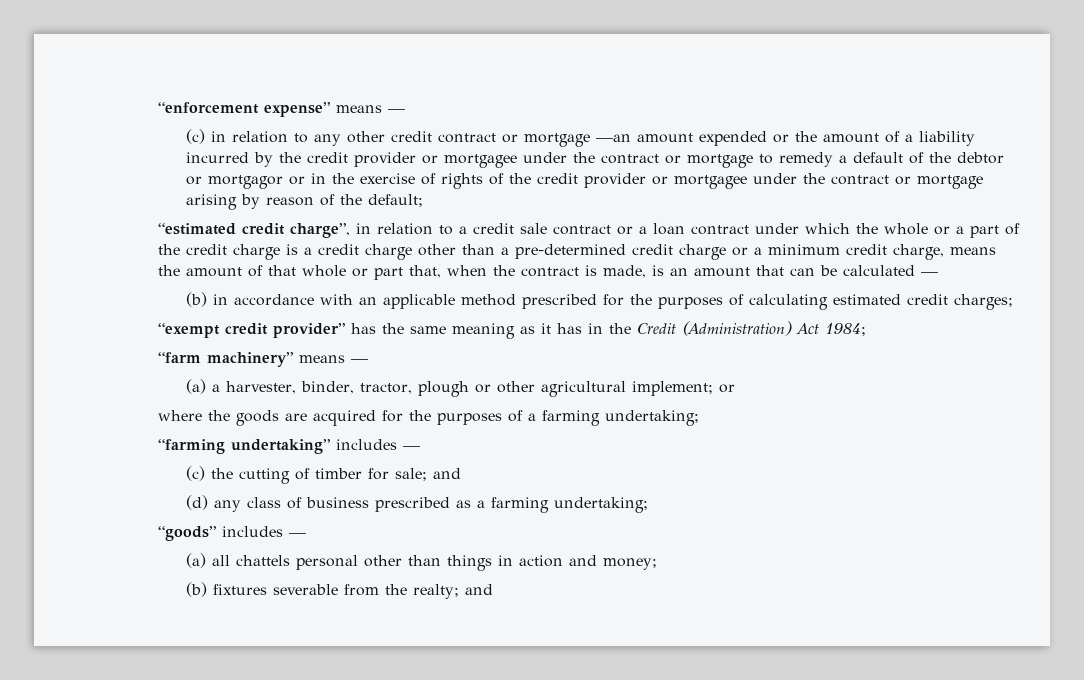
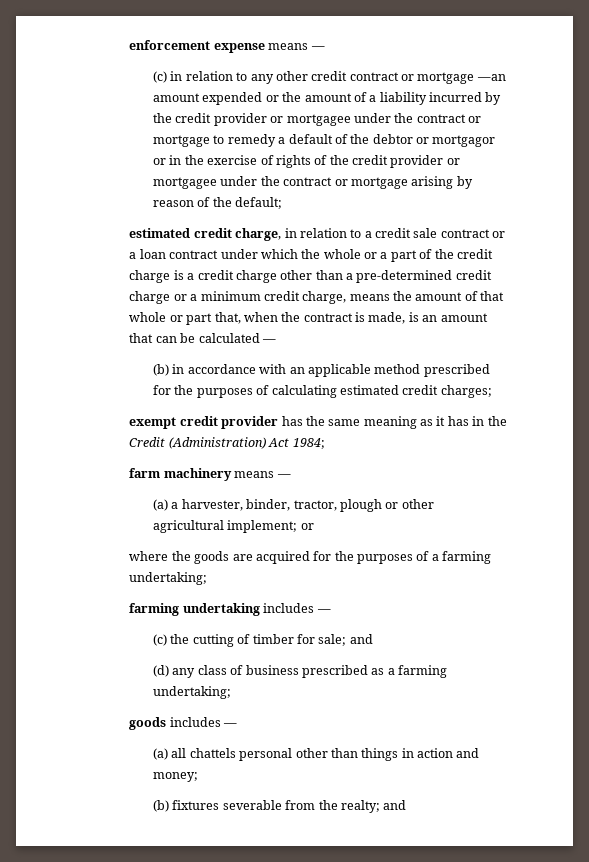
[157,102,330,117] “enforcement expense” -> [129,40,265,53] enforcement expense
[157,223,350,238] “estimated credit charge”, -> [129,228,282,241] estimated credit charge,
[157,323,345,338] “exempt credit provider” -> [129,416,279,429] exempt credit provider
[157,352,293,367] “farm machinery” -> [129,468,232,481] farm machinery
[157,439,330,454] “farming undertaking” -> [129,603,260,616] farming undertaking
[157,526,216,541] “goods” -> [129,717,167,730] goods

